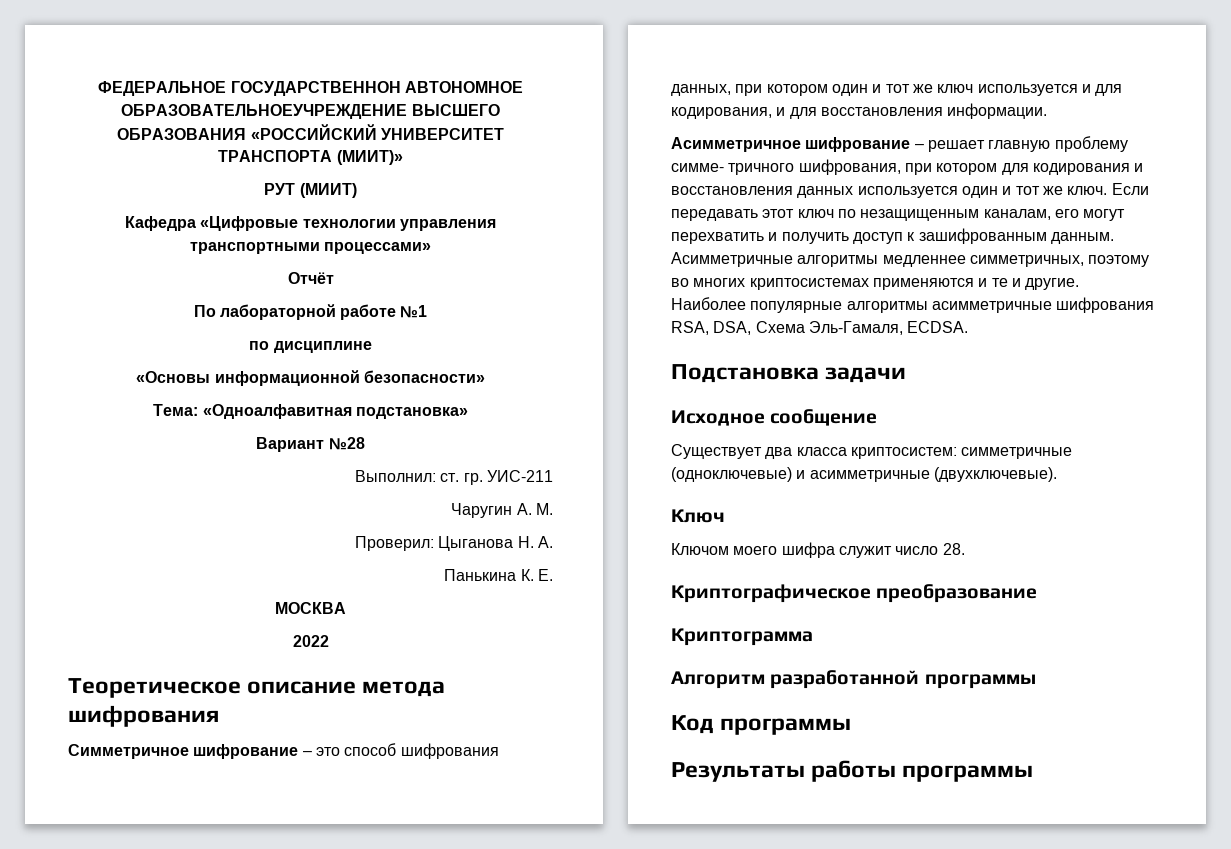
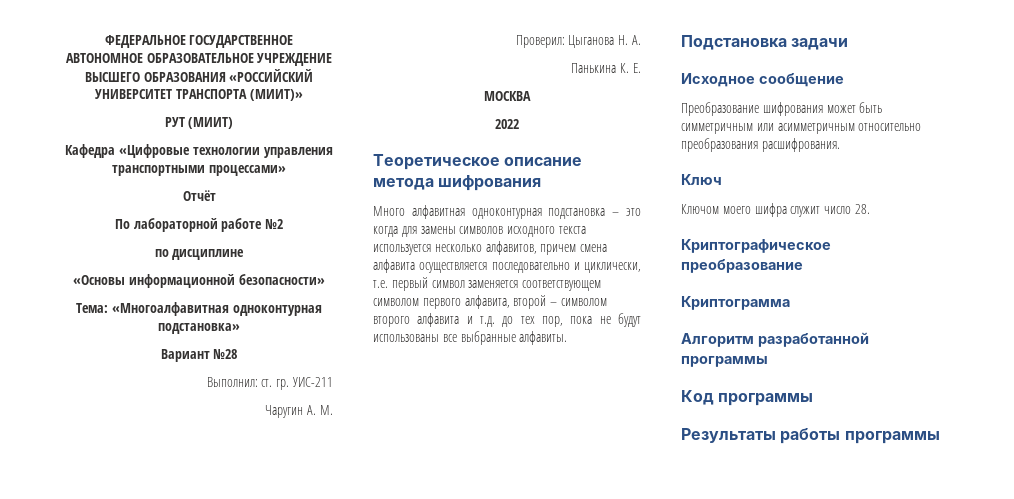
[230,81,523,96] [121,104,408,119] ГОСУДАРСТВЕННОН АВТОНОМНОЕ ОБРАЗОВАТЕЛЬНОЕУЧРЕЖДЕНИЕ -> [189,35,294,48] [65,53,333,66] ГОСУДАРСТВЕННОЕ АВТОНОМНОЕ ОБРАЗОВАТЕЛЬНОЕ УЧРЕЖДЕНИЕ
[400,305,428,318] №1 -> [265,219,284,229] №2
[202,404,352,419] «Одноалфавитная -> [112,302,322,316] «Многоалфавитная одноконтурная
[68,743,499,759] [671,84,1123,96] [671,103,1048,119] [671,136,1128,152] [671,159,1144,175] [671,183,1149,198] [671,209,1126,221] [671,228,1114,244] [671,252,1150,267] [671,278,1080,290] [671,297,1155,313] [671,321,969,335] [671,364,907,383] [671,409,878,426] [671,444,1073,459] [671,467,1057,482] Симметричное шифрование – это способ шифрования данных, при котором один и тот же ключ используется и для кодирования, и для восстановления информации. // Aсимметричное шифрование – решает главную проблему симме- тричного шифрования, при котором для кодирования и восстановления данных используется один и тот же ключ. Если передавать этот ключ по незащищенным каналам, его могут перехватить и получить доступ к зашифрованным данным. Асимметричные алгоритмы медленнее симметричных, поэтому во многих криптосистемах применяются и те и другие. Наиболее популярные алгоритмы асимметричные шифрования RSA, DSA, Схема Эль-Гамаля, ECDSA. // Подстановка задачи // Исходное сообщение // Существует два класса криптосистем: симметричные (одноключевые) и асимметричные (двухключевые). -> [373,205,641,219] [373,226,586,237] [373,241,608,255] [373,259,641,273] [373,277,602,291] [373,295,607,309] [373,313,641,327] [373,331,568,345] [681,35,849,50] [681,73,844,87] [681,102,883,116] [681,123,922,134] [681,138,840,152] Много алфавитная одноконтурная подстановка – это когда для замены символов исходного текста используется несколько алфавитов, причем смена алфавита осуществляется последовательно и циклически, т.е. первый символ заменяется соответствующем символом первого алфавита, второй – символом второго алфавита и т.д. до тех пор, пока не будут использованы все выбранные алфавиты. // Подстановка задачи // Исходное сообщение // Преобразование шифрования может быть симметричным или асимметричным относительно преобразования расшифрования.

